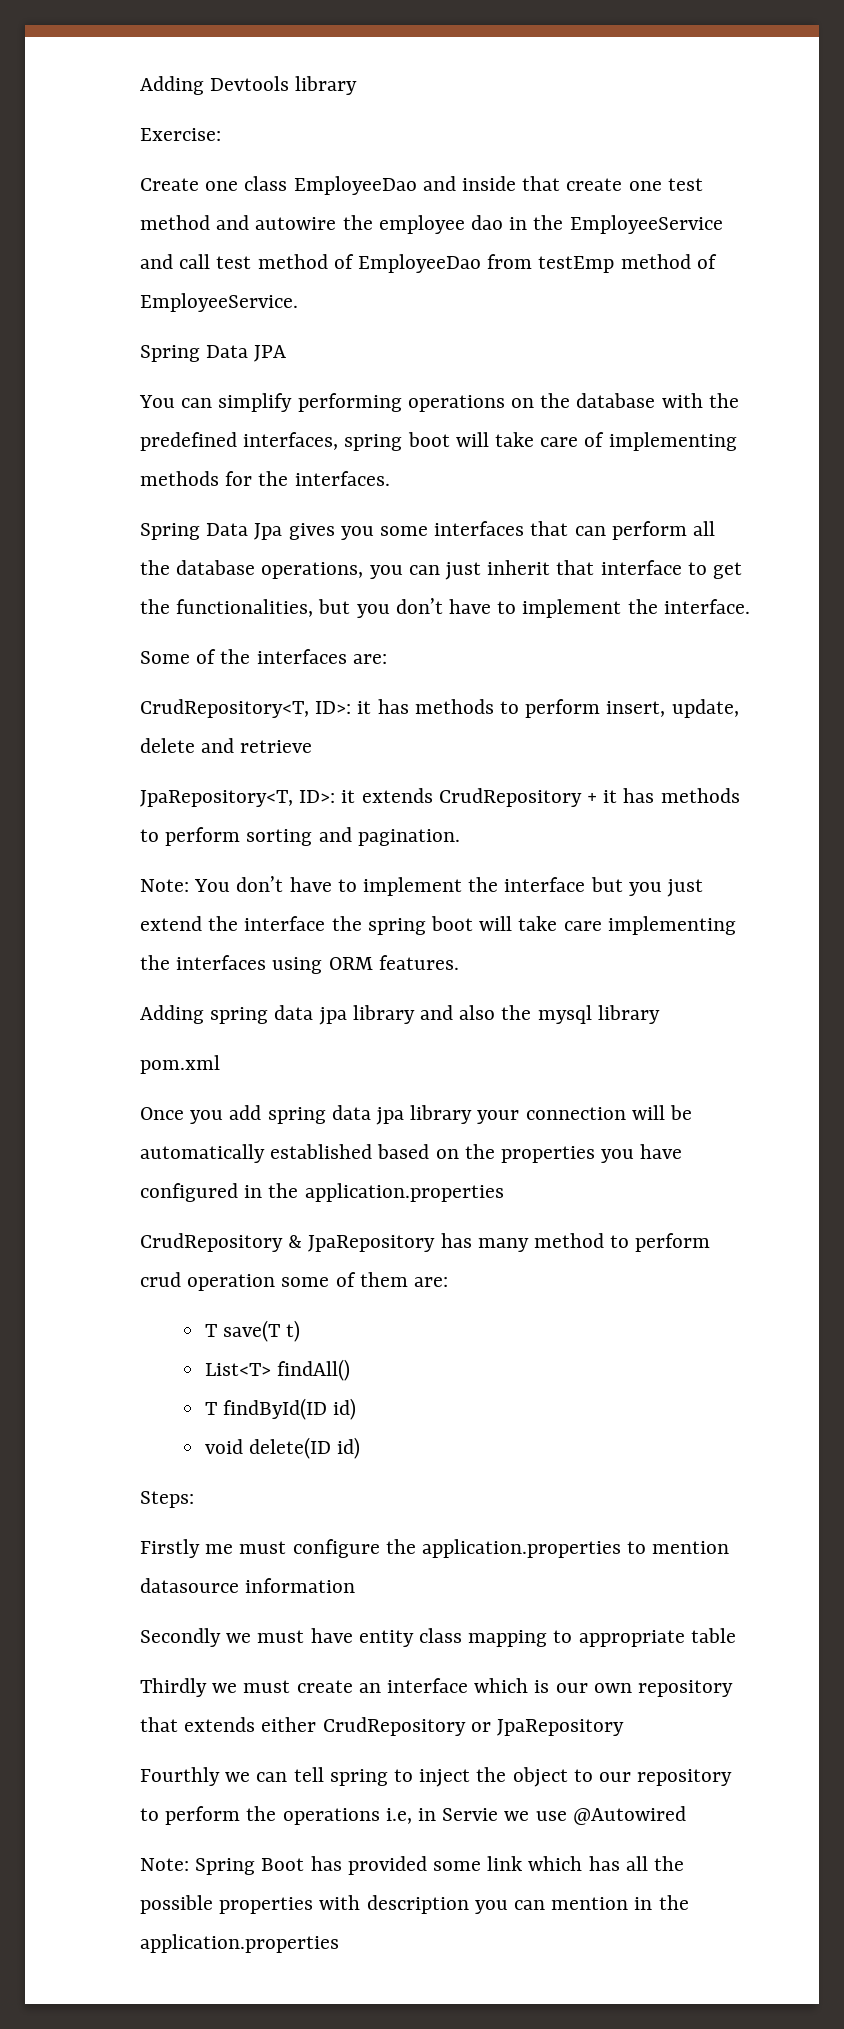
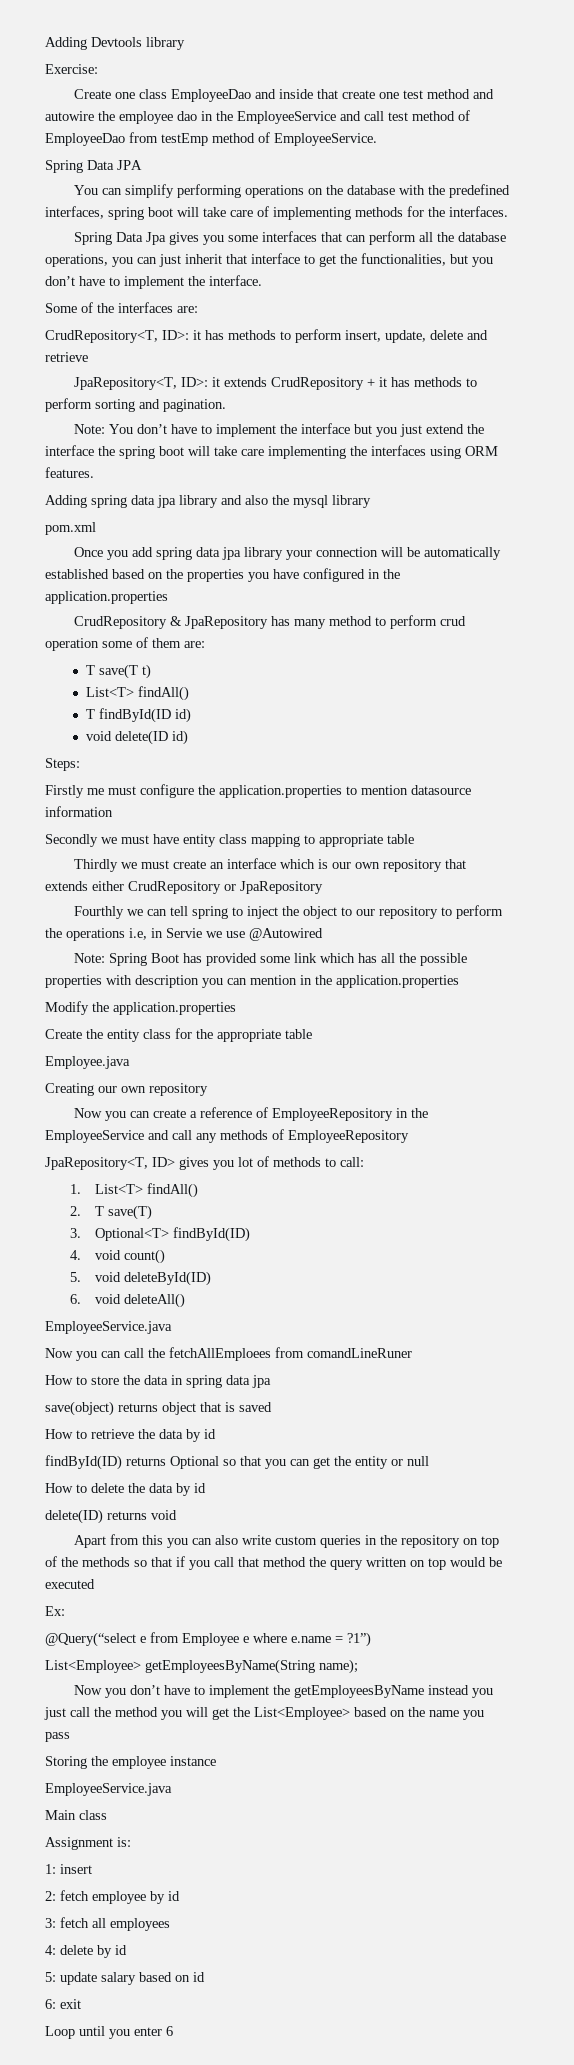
(339, 1943) none -> [45,1001,236,1015] [45,1028,312,1042] [45,1056,130,1069] [45,1083,208,1096] [73,1107,428,1121] [45,1129,409,1143] [45,1156,364,1170] [70,1183,199,1198] [70,1205,153,1220] [70,1227,251,1242] [70,1249,166,1264] [70,1271,212,1286] [70,1293,186,1308] [45,1321,172,1334] [45,1347,412,1361] [45,1375,271,1388] [45,1401,272,1416] [45,1429,216,1442] [45,1455,429,1470] [45,1483,206,1496] [45,1509,177,1524] [73,1534,499,1548] [45,1556,502,1570] [45,1579,95,1589] [45,1606,65,1616] [45,1632,371,1647] [45,1659,358,1674] [73,1685,493,1698] [44,1707,484,1720] [45,1732,70,1742] [45,1756,216,1769] [45,1783,172,1796] [45,1810,107,1820] [45,1837,131,1850] [45,1864,92,1874] [45,1890,180,1904] [45,1917,170,1931] [45,1945,127,1958] [45,1972,205,1985] [45,1999,81,2009] [45,2026,173,2039] // Modify the application.properties // Create the entity class for the appropriate table // Employee.java // Creating our own repository // Now you can create a reference of EmployeeRepository in the EmployeeService and call any methods of EmployeeRepository // JpaRepository<T, ID> gives you lot of methods to call: // 1. List<T> findAll() // 2. T save(T) // 3. Optional<T> findById(ID) // 4. void count() // 5. void deleteById(ID) // 6. void deleteAll() // EmployeeService.java // Now you can call the fetchAllEmploees from comandLineRuner // How to store the data in spring data jpa // save(object) returns object that is saved // How to retrieve the data by id // findById(ID) returns Optional so that you can get the entity or null // How to delete the data by id // delete(ID) returns void // Apart from this you can also write custom queries in the repository on top of the methods so that if you call that method the query written on top would be executed // Ex: // @Query(“select e from Employee e where e.name = ?1”) // List<Employee> getEmployeesByName(String name); // Now you don’t have to implement the getEmployeesByName instead you just call the method you will get the List<Employee> based on the name you pass // Storing the employee instance // EmployeeService.java // Main class // Assignment is: // 1: insert // 2: fetch employee by id // 3: fetch all employees // 4: delete by id // 5: update salary based on id // 6: exit // Loop until you enter 6

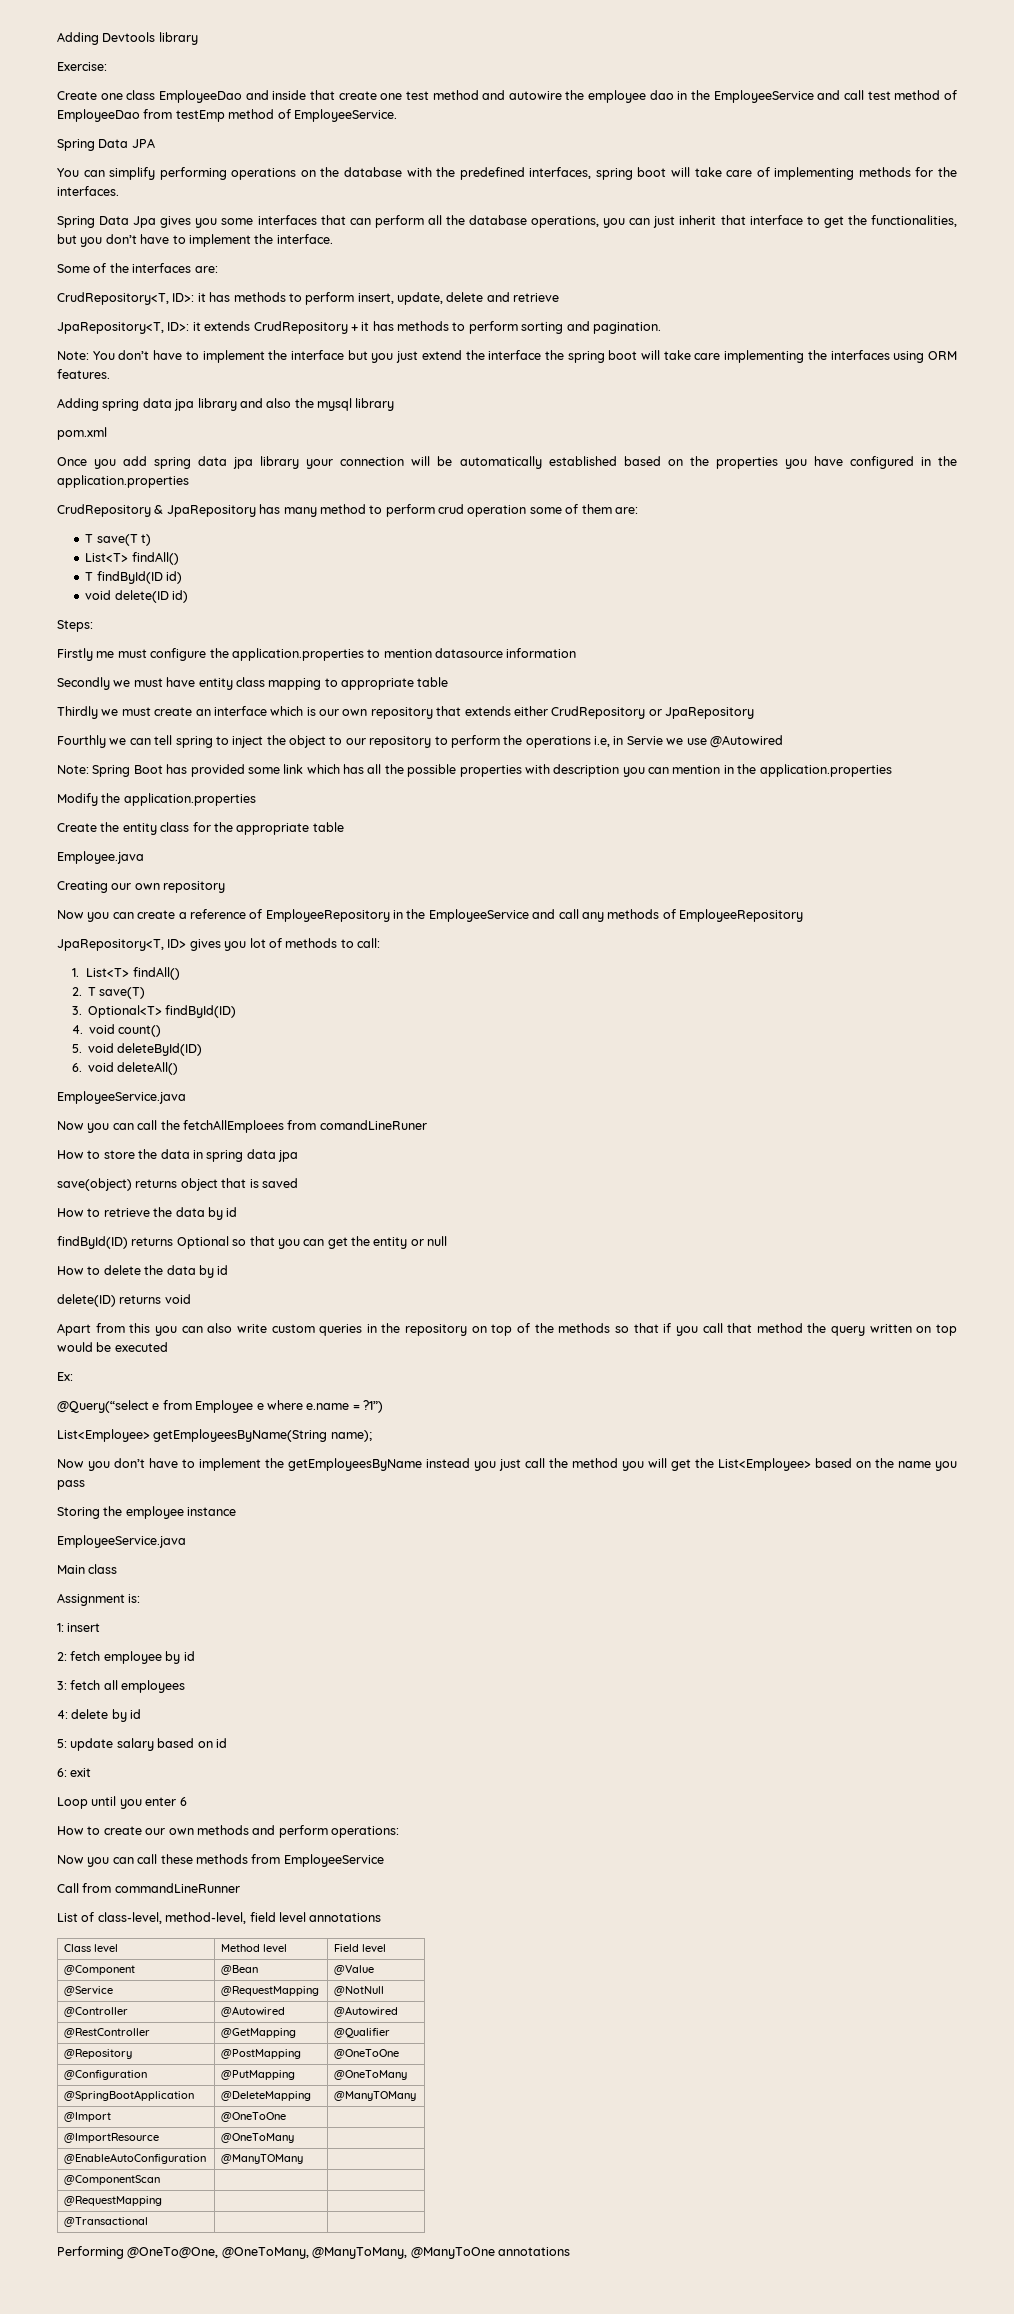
(173, 2031) none -> [57,1825,399,1838] [57,1854,384,1867] [57,1883,240,1893] [57,1912,382,1924] [64,1944,119,1952] [221,1944,288,1952] [334,1944,387,1952] [64,1965,136,1975] [221,1965,259,1975] [334,1965,375,1975] [64,1986,114,1996] [221,1986,320,1996] [334,1986,385,1996] [64,2007,129,2017] [221,2006,286,2017] [334,2006,399,2017] [64,2028,151,2038] [221,2028,297,2038] [334,2028,391,2038] [64,2049,133,2059] [221,2049,302,2059] [334,2049,400,2059] [64,2070,148,2080] [221,2070,296,2080] [334,2070,408,2080] [64,2090,195,2101] [221,2091,312,2101] [334,2091,417,2101] [64,2112,112,2122] [221,2112,287,2122] [64,2133,160,2143] [221,2133,295,2143] [64,2153,207,2164] [221,2154,304,2164] [64,2175,161,2185] [64,2196,163,2206] [64,2217,149,2227] [57,2246,570,2259] // How to create our own methods and perform operations: // Now you can call these methods from EmployeeService // Call from commandLineRunner // List of class-level, method-level, field level annotations // Class level | Method level | Field level // @Component | @Bean | @Value // @Service | @RequestMapping | @NotNull // @Controller | @Autowired | @Autowired // @RestController | @GetMapping | @Qualifier // @Repository | @PostMapping | @OneToOne // @Configuration | @PutMapping | @OneToMany // @SpringBootApplication | @DeleteMapping | @ManyTOMany // @Import | @OneToOne | // @ImportResource | @OneToMany | // @EnableAutoConfiguration | @ManyTOMany | // @ComponentScan | | // @RequestMapping | | // @Transactional | | // Performing @OneTo@One, @OneToMany, @ManyToMany, @ManyToOne annotations

